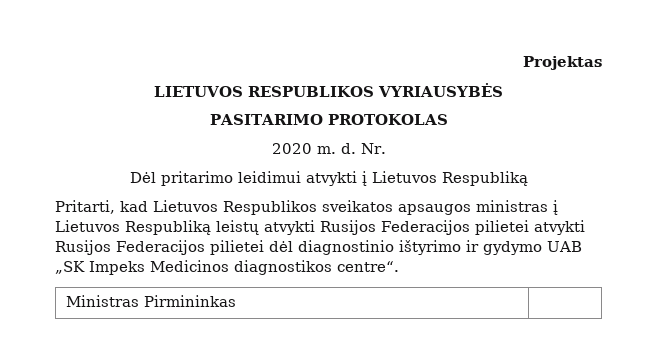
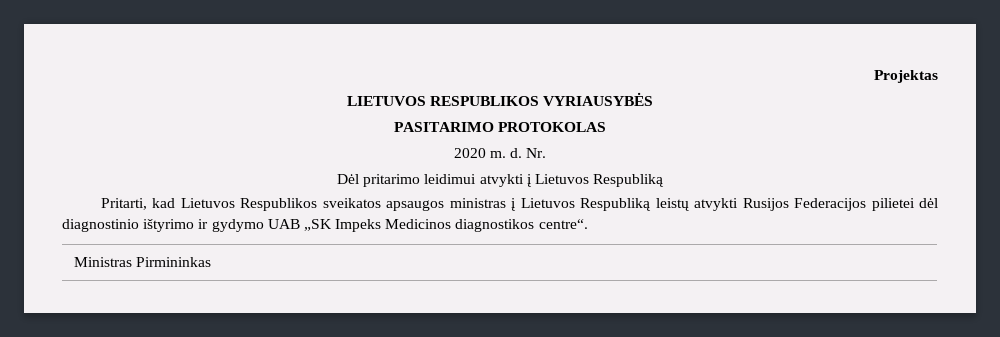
[534,220,585,235] [55,240,264,255] atvykti Rusijos Federacijos pilietei -> (915, 204) none

